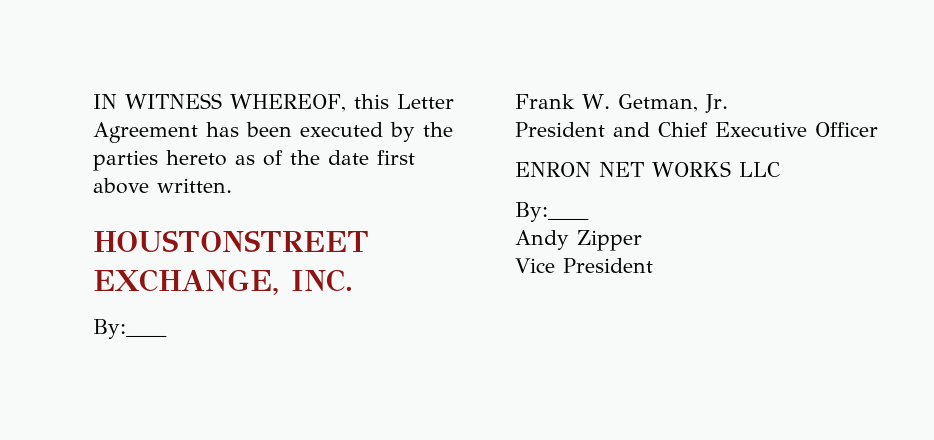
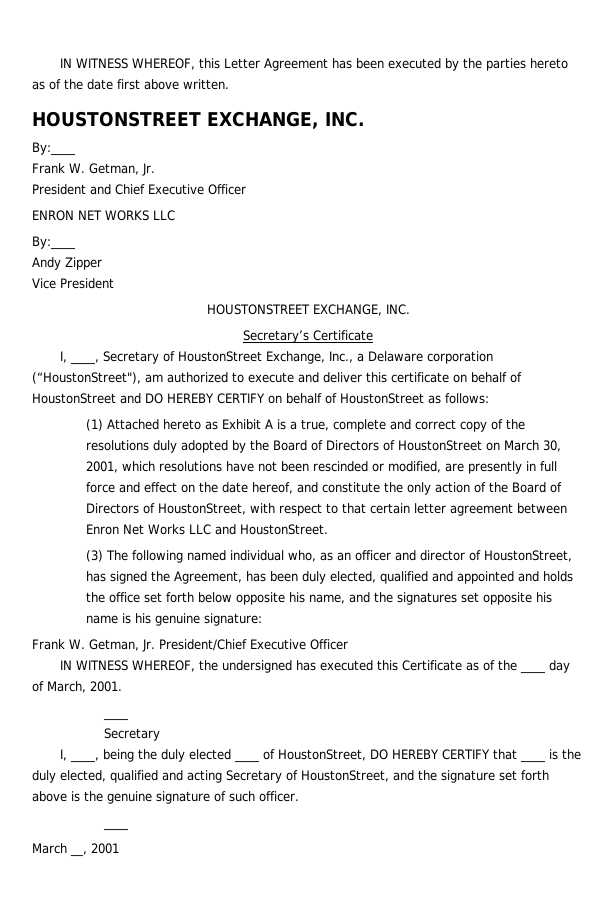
(653, 265) none -> [206,304,410,316] [243,330,373,343] [60,351,494,365] [32,372,522,384] [32,393,489,404] [85,419,525,432] [85,440,561,453] [85,461,557,474] [85,482,562,495] [85,503,567,516] [85,524,328,535] [85,550,572,563] [85,571,573,584] [85,592,552,605] [85,613,262,626] [32,639,348,652] [60,660,571,674] [32,681,122,693] [102,717,128,721] [103,728,160,741] [60,749,582,763] [32,770,549,783] [32,791,299,804] [102,827,128,831] [32,843,119,857] // HOUSTONSTREET EXCHANGE, INC. // Secretary’s Certificate // I, ____, Secretary of HoustonStreet Exchange, Inc., a Delaware corporation (“HoustonStreet"), am authorized to execute and deliver this certificate on behalf of HoustonStreet and DO HEREBY CERTIFY on behalf of HoustonStreet as follows: // (1) Attached hereto as Exhibit A is a true, complete and correct copy of the resolutions duly adopted by the Board of Directors of HoustonStreet on March 30, 2001, which resolutions have not been rescinded or modified, are presently in full force and effect on the date hereof, and constitute the only action of the Board of Directors of HoustonStreet, with respect to that certain letter agreement between Enron Net Works LLC and HoustonStreet. // (3) The following named individual who, as an officer and director of HoustonStreet, has signed the Agreement, has been duly elected, qualified and appointed and holds the office set forth below opposite his name, and the signatures set opposite his name is his genuine signature: // Frank W. Getman, Jr. President/Chief Executive Officer // IN WITNESS WHEREOF, the undersigned has executed this Certificate as of the ____ day of March, 2001. // ____ // Secretary // I, ____, being the duly elected ____ of HoustonStreet, DO HEREBY CERTIFY that ____ is the duly elected, qualified and acting Secretary of HoustonStreet, and the signature set forth above is the genuine signature of such officer. // ____ // March __, 2001

